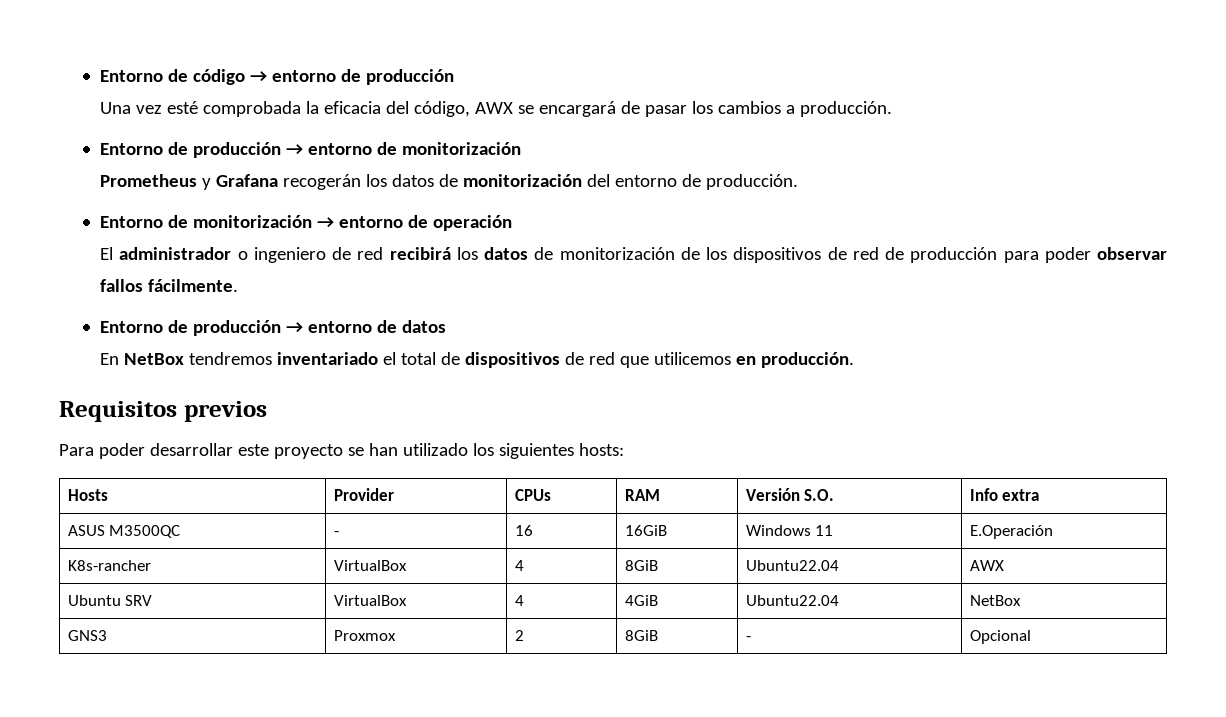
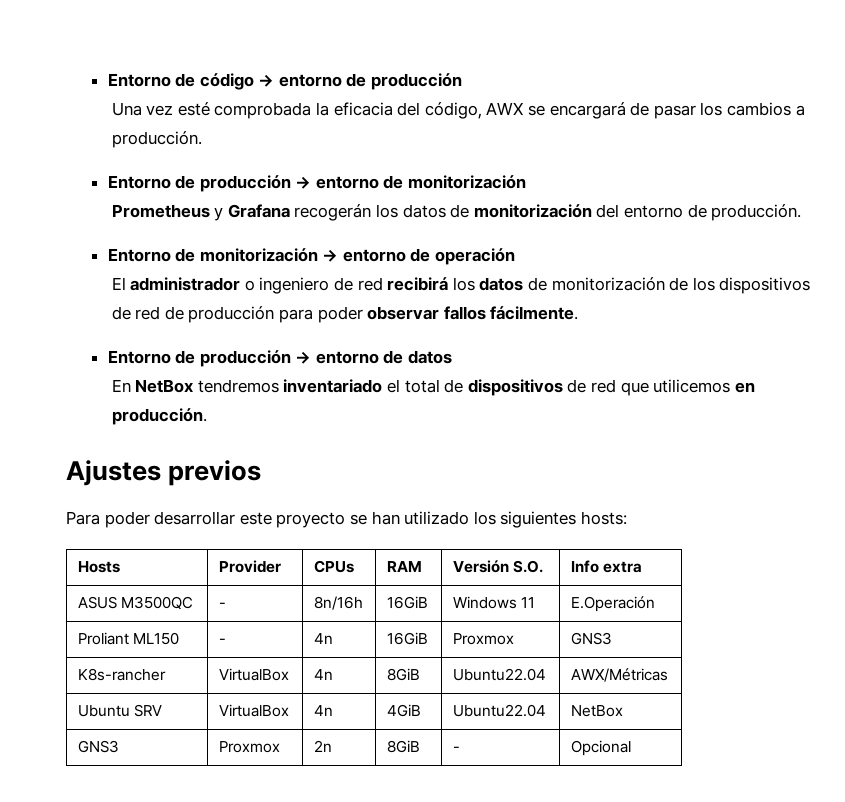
[59,401,177,422] Requisitos -> [66,460,161,486] Ajustes
[514,525,533,536] 16 -> [313,596,363,610] 8n/16h
(1053, 532) none -> [77,632,180,645] [218,638,226,644] [313,633,333,644] [386,632,428,645] [452,633,514,645] [570,632,612,645] // Proliant ML150 | - | 4n | 16GiB | Proxmox | GNS3
[514,560,524,571] 4 -> [313,669,333,680] 4n
[969,560,1004,571] AWX -> [570,668,668,682] AWX/Métricas
[514,595,524,606] 4 -> [313,705,333,716] 4n
[514,630,524,641] 2 -> [313,740,332,752] 2n

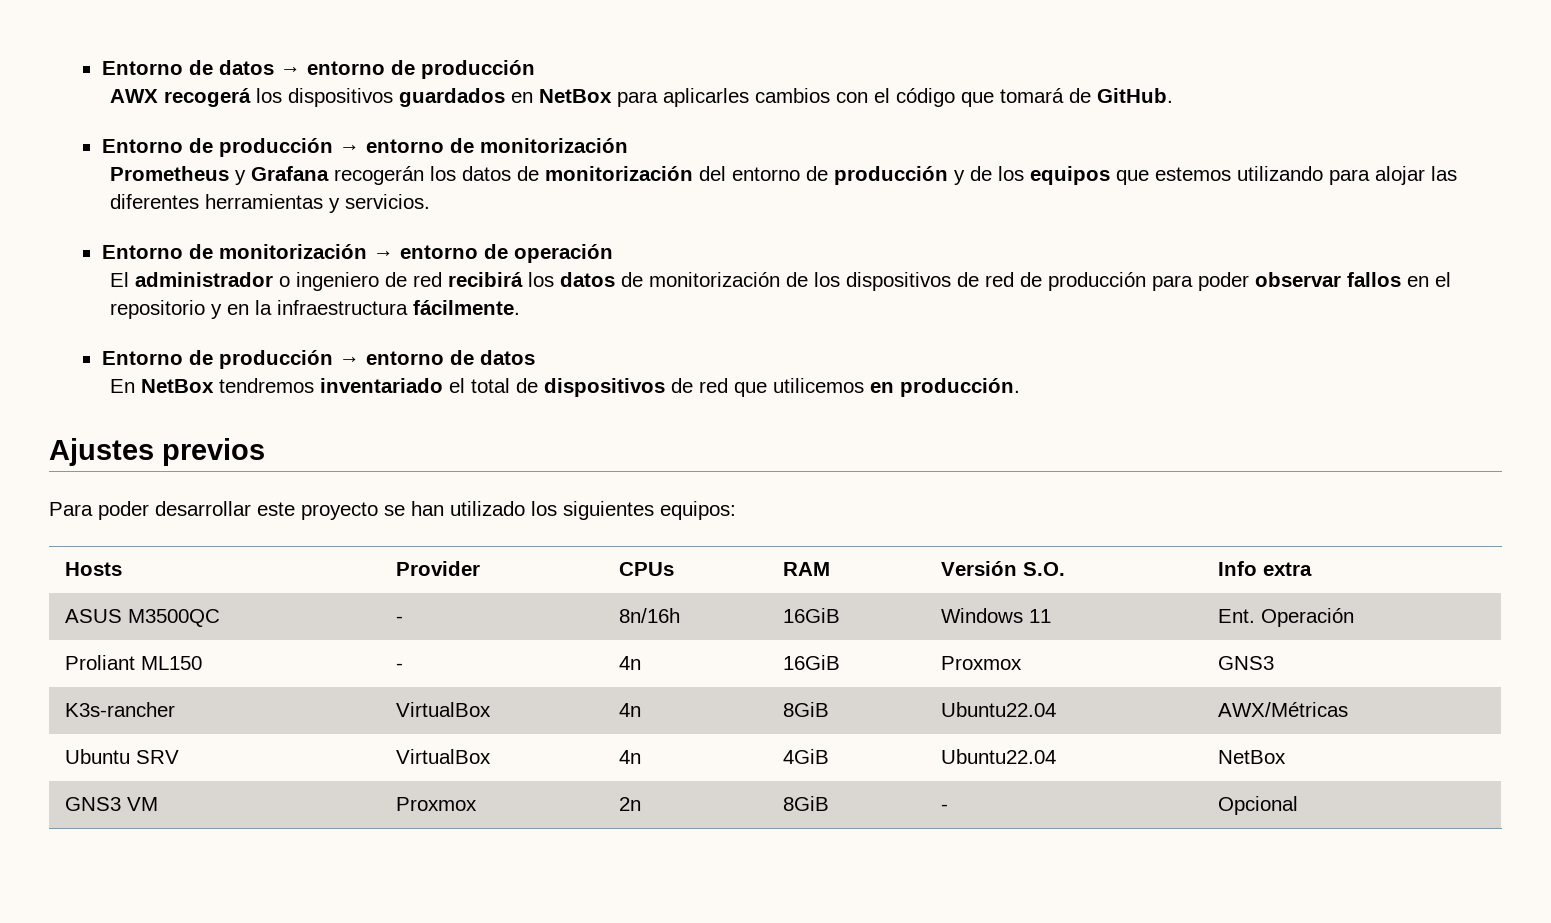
[107,73,254,90] Entorno de código -> [101,60,274,75] Entorno de datos
[111,102,805,119] [111,131,202,148] Una vez esté comprobada la eficacia del código, AWX se encargará de pasar los cambios a producción. -> [109,88,1173,107] AWX recogerá los dispositivos guardados en NetBox para aplicarles cambios con el código que tomará de GitHub.
[711,204,802,221] producción. -> [833,166,1457,185] [109,194,430,213] producción y de los equipos que estemos utilizando para alojar las diferentes herramientas y servicios.
(486, 313) none -> [1406,272,1451,287] [109,300,408,319] en el repositorio y en la infraestructura
[580,511,627,525] hosts: -> [660,501,736,520] equipos:
[570,596,655,612] E.Operación -> [1217,608,1354,627] Ent. Operación
[77,668,166,681] K8s-rancher -> [64,702,175,717] K3s-rancher
(119, 746) none -> [126,797,158,811] VM

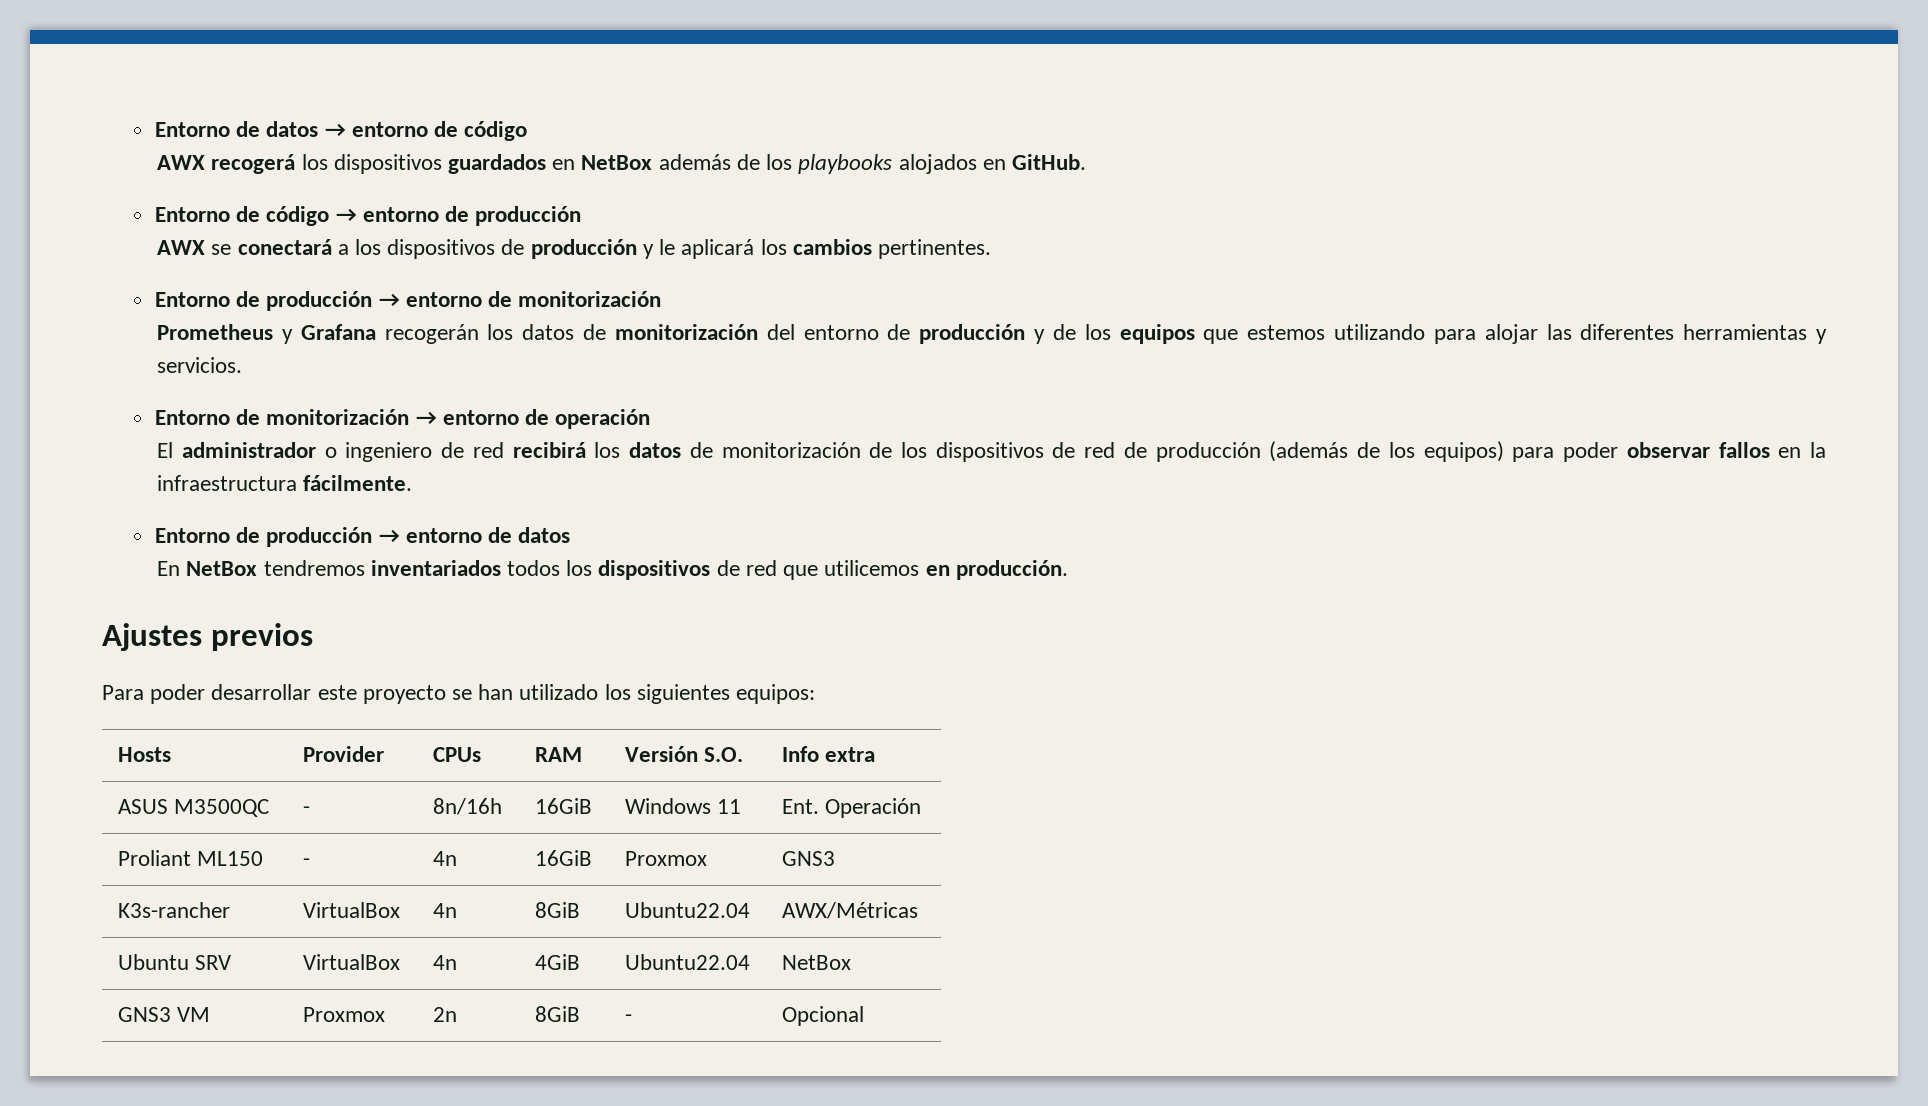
[420,60,535,79] producción -> [464,121,528,141] código
[616,88,1173,107] para aplicarles cambios con el código que tomará de GitHub. -> [658,154,1086,174] [154,206,582,226] [157,239,991,259] además de los playbooks alojados en GitHub. // Entorno de código → entorno de producción // AWX se conectará a los dispositivos de producción y le aplicará los cambios pertinentes.
(1146, 281) none -> [1269,441,1504,462] (además de los equipos)
[1434,272,1451,287] [109,300,249,319] el repositorio y en -> (1802, 452) none
[319,378,538,393] inventariado el total de -> [370,560,593,576] inventariados todos los

